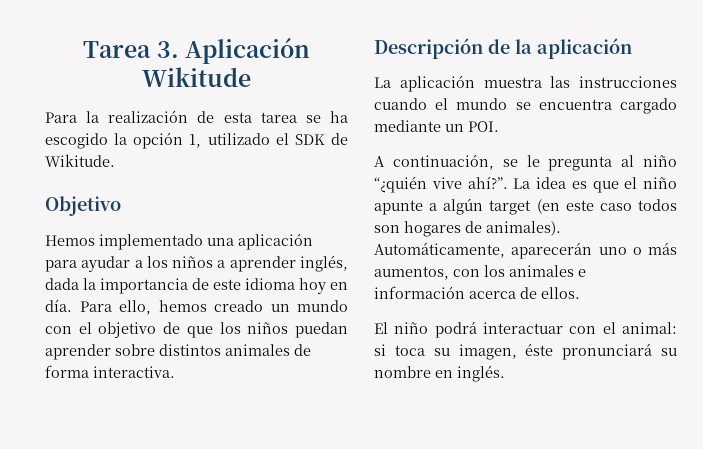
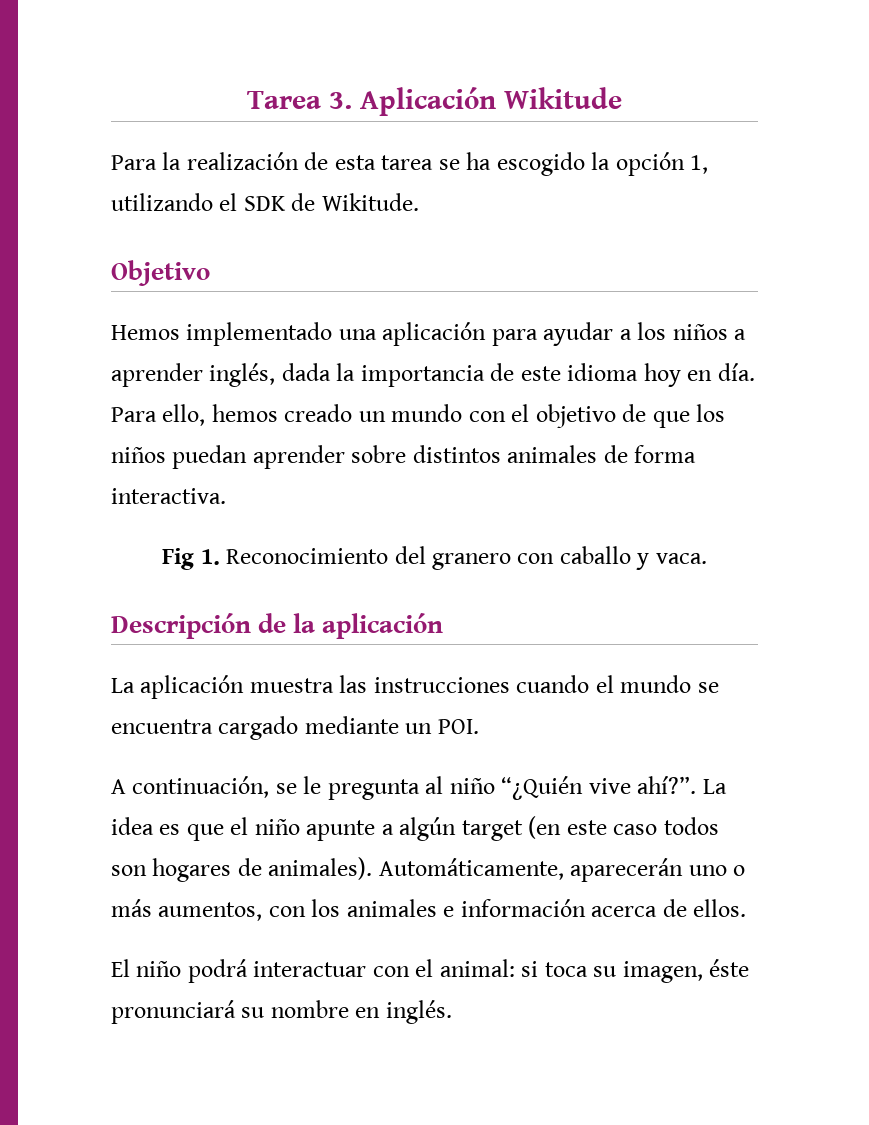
[207,133,270,145] utilizado -> [111,193,213,211] utilizando
(175, 372) none -> [162,546,707,570] // Fig 1. Reconocimiento del granero con caballo y vaca.
[374,176,427,193] “¿quién -> [501,776,584,800] “¿Quién

